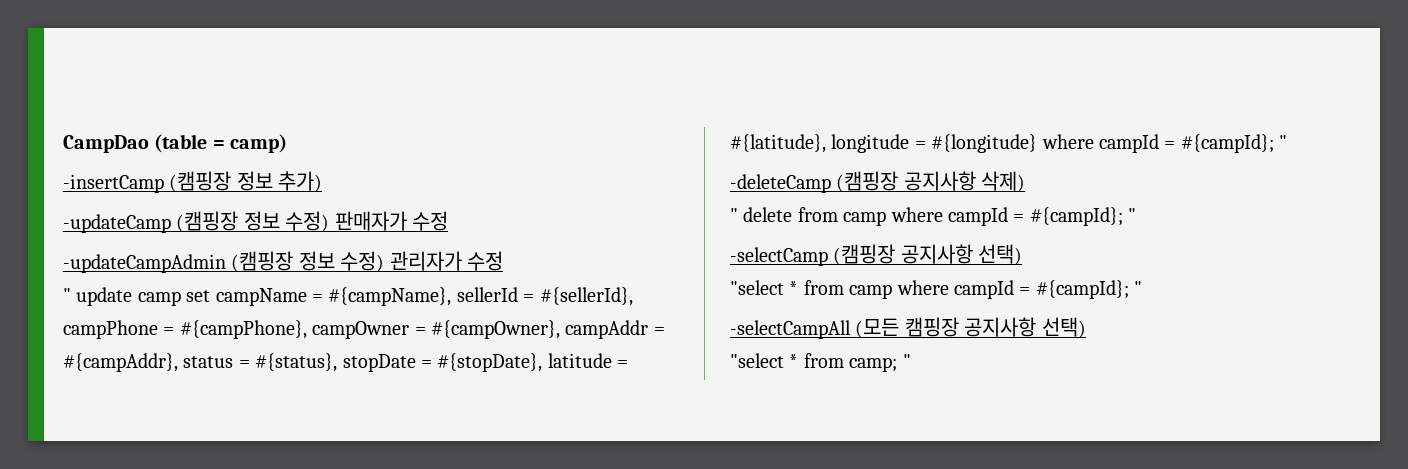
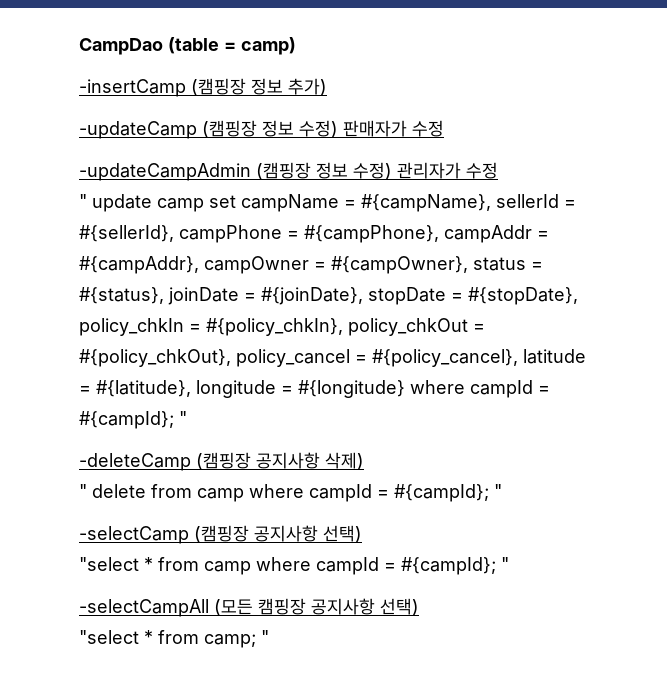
[312,320,665,339] [63,353,543,372] campOwner = #{campOwner}, campAddr = #{campAddr}, status = #{status}, stopDate = #{stopDate}, -> [444,225,549,243] [79,256,543,274] [79,287,578,305] [79,318,485,336] [79,349,518,367] campAddr = #{campAddr}, campOwner = #{campOwner}, status = #{status}, joinDate = #{joinDate}, stopDate = #{stopDate}, policy_chkIn = #{policy_chkIn}, policy_chkOut = #{policy_chkOut}, policy_cancel = #{policy_cancel},

